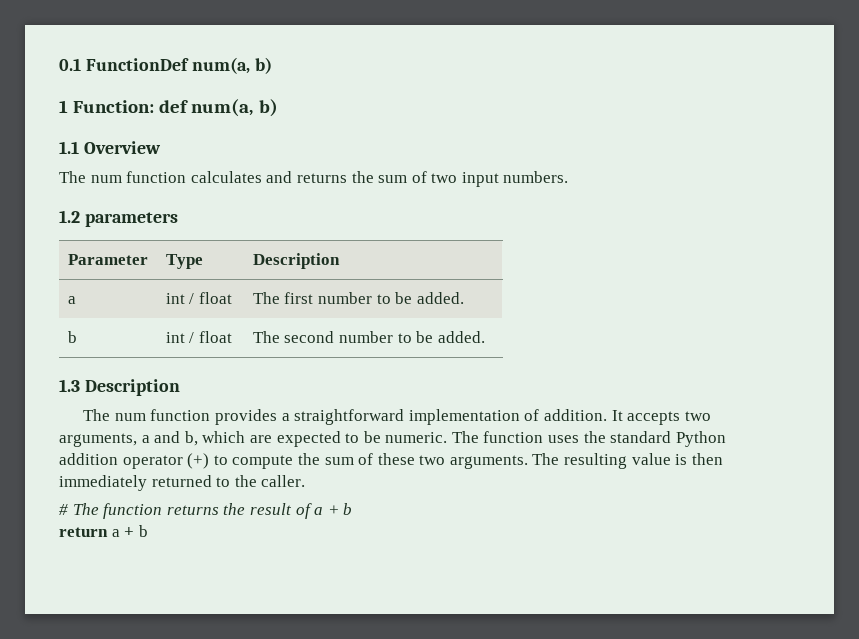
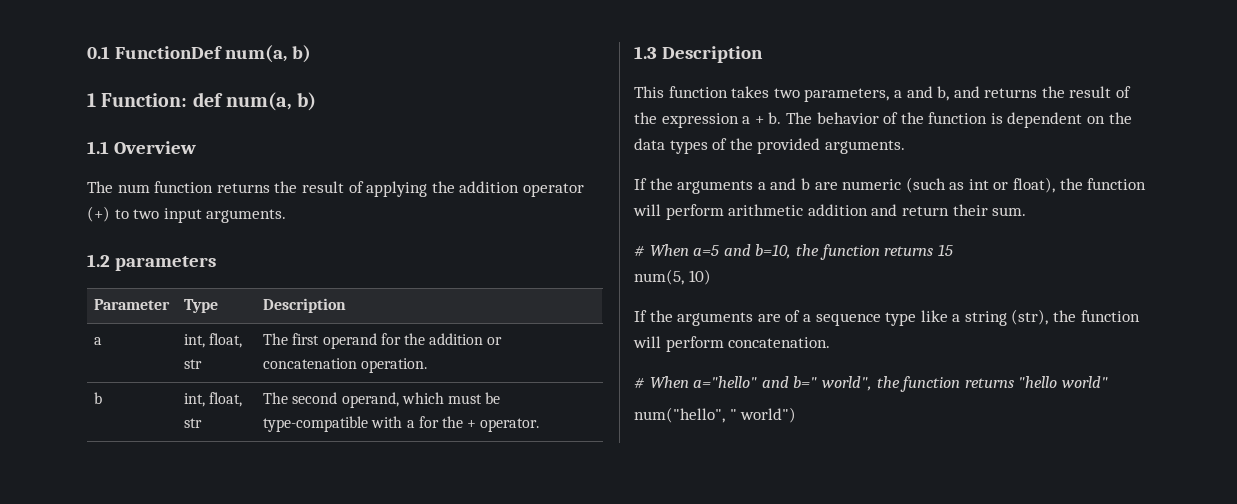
[190,171,427,183] calculates and returns the sum of -> [216,181,584,197] [87,206,129,222] returns the result of applying the addition operator (+) to
[503,171,569,183] numbers. -> [206,209,287,223] arguments.
[165,292,232,304] int / float -> [184,333,243,348] [184,359,203,369] int, float, str
[317,292,464,304] [67,331,77,343] [165,331,232,343] [252,331,485,343] [59,379,180,396] [83,409,711,425] [59,431,726,447] [59,453,723,469] [59,475,306,491] [59,503,353,519] [59,525,148,537] number to be added. // b | int / float | The second number to be added. // 1.3 Description // The num function provides a straightforward implementation of addition. It accepts two arguments, a and b, which are expected to be numeric. The function uses the standard Python addition operator (+) to compute the sum of these two arguments. The resulting value is then immediately returned to the caller. // # The function returns the result of a + b // return a + b -> [322,333,503,349] [263,358,428,373] [94,392,103,404] [184,392,243,407] [184,418,203,428] [263,392,501,408] [263,416,540,432] [634,46,763,63] [634,86,1132,102] [634,112,1132,128] [634,138,905,154] [634,177,1147,194] [633,204,1027,220] [634,244,953,260] [634,269,711,285] [634,309,1140,326] [633,336,831,352] [634,376,1108,392] [634,407,797,423] operand for the addition or concatenation operation. // b | int, float, str | The second operand, which must be type-compatible with a for the + operator. // 1.3 Description // This function takes two parameters, a and b, and returns the result of the expression a + b. The behavior of the function is dependent on the data types of the provided arguments. // If the arguments a and b are numeric (such as int or float), the function will perform arithmetic addition and return their sum. // # When a=5 and b=10, the function returns 15 // num(5, 10) // If the arguments are of a sequence type like a string (str), the function will perform concatenation. // # When a="hello" and b=" world", the function returns "hello world" // num("hello", " world")

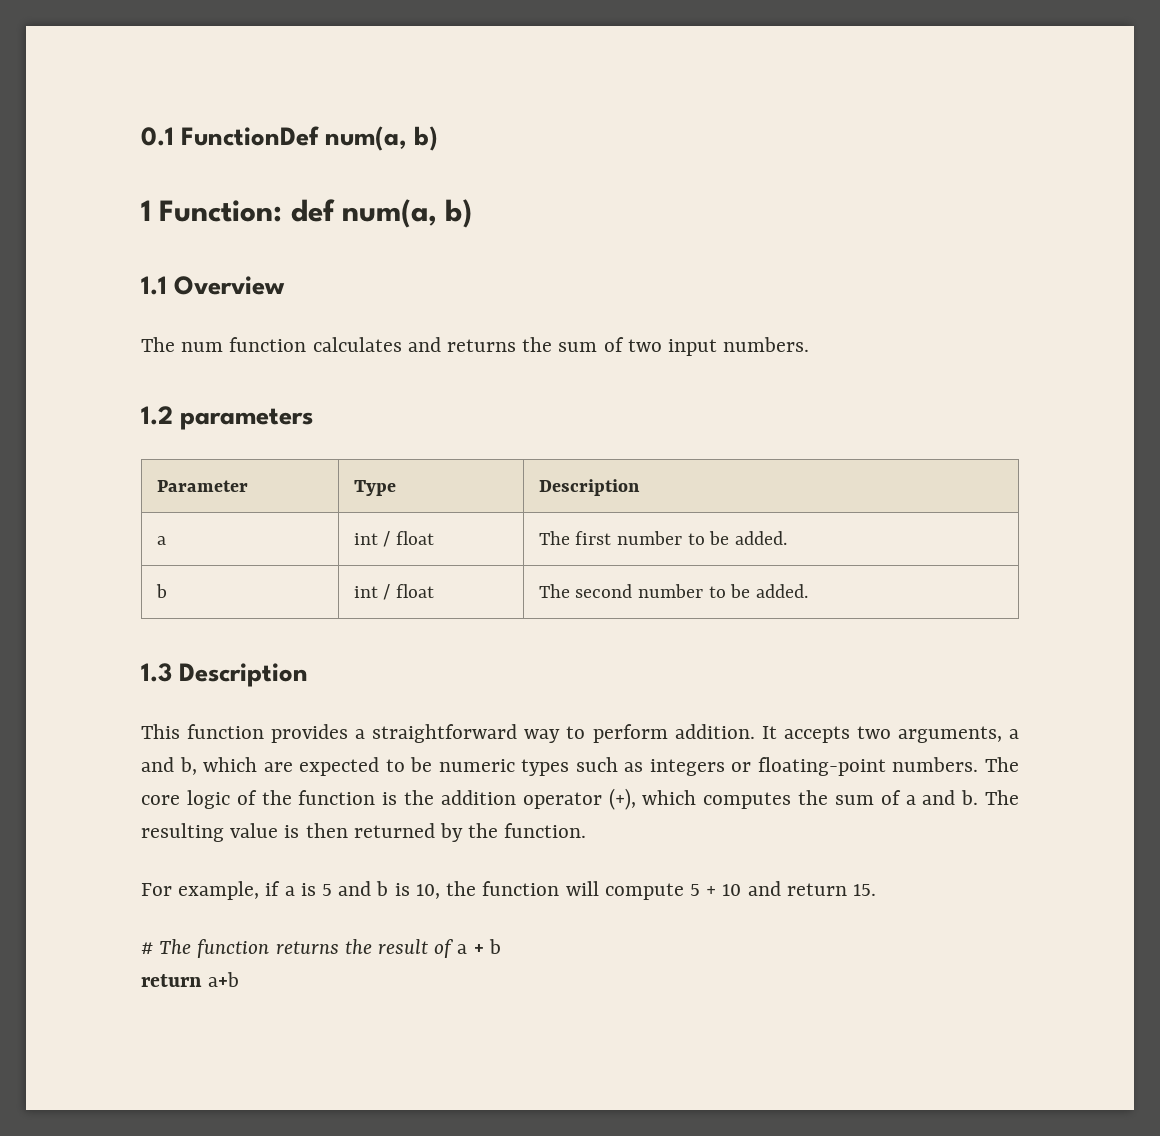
[216,181,584,197] [87,206,129,222] returns the result of applying the addition operator (+) to -> [312,337,624,352] calculates and returns the sum of
[206,209,287,223] arguments. -> [723,337,810,352] numbers.
[184,333,243,348] [184,359,203,369] int, float, str -> [353,531,435,547] int / float
[322,333,503,349] [263,358,428,373] [94,392,103,404] [184,392,243,407] [184,418,203,428] [263,392,501,408] [263,416,540,432] [634,46,763,63] [634,86,1132,102] [634,112,1132,128] [634,138,905,154] [634,177,1147,194] [633,204,1027,220] [634,244,953,260] [634,269,711,285] [634,309,1140,326] [633,336,831,352] [634,376,1108,392] [634,407,797,423] operand for the addition or concatenation operation. // b | int, float, str | The second operand, which must be type-compatible with a for the + operator. // 1.3 Description // This function takes two parameters, a and b, and returns the result of the expression a + b. The behavior of the function is dependent on the data types of the provided arguments. // If the arguments a and b are numeric (such as int or float), the function will perform arithmetic addition and return their sum. // # When a=5 and b=10, the function returns 15 // num(5, 10) // If the arguments are of a sequence type like a string (str), the function will perform concatenation. // # When a="hello" and b=" world", the function returns "hello world" // num("hello", " world") -> [617,531,787,545] [155,584,167,598] [353,584,435,600] [538,584,808,598] [141,663,309,687] [141,724,1020,743] [141,757,1019,776] [141,788,1020,810] [141,823,587,842] [141,881,876,900] [141,939,501,958] [141,972,240,987] number to be added. // b | int / float | The second number to be added. // 1.3 Description // This function provides a straightforward way to perform addition. It accepts two arguments, a and b, which are expected to be numeric types such as integers or floating-point numbers. The core logic of the function is the addition operator (+), which computes the sum of a and b. The resulting value is then returned by the function. // For example, if a is 5 and b is 10, the function will compute 5 + 10 and return 15. // # The function returns the result of a + b // return a+b

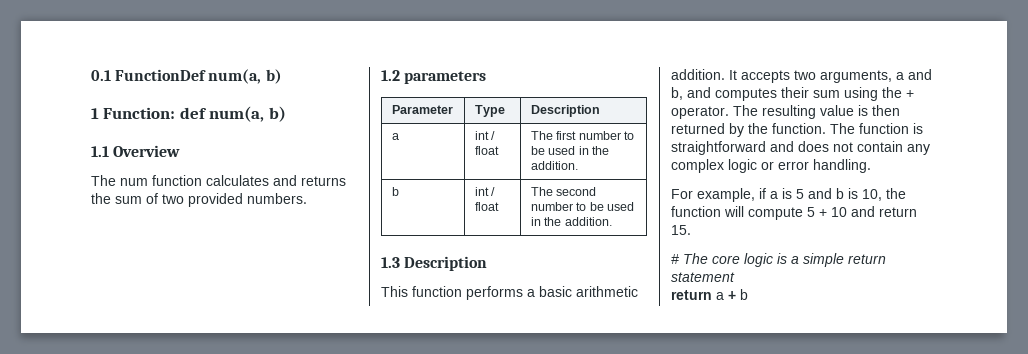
[668,339,718,356] input -> [188,193,243,207] provided
[734,531,787,545] added. -> [548,146,609,155] [530,161,578,170] used in the addition.
[755,584,808,598] added. -> [606,202,634,211] [530,217,612,226] used in the addition.
[271,724,668,743] provides a straightforward way to perform -> [466,286,638,300] performs a basic arithmetic
[203,757,1019,776] [141,788,979,810] which are expected to be numeric types such as integers or floating-point numbers. The core logic of the function is the addition operator (+), which computes the sum of a and b. -> [687,87,914,101] [671,106,729,119] and computes their sum using the + operator.
(587, 830) none -> [830,123,923,134] [671,141,930,155] [671,159,871,173] The function is straightforward and does not contain any complex logic or error handling.
[197,939,454,958] function returns the result of -> [712,253,886,267] [671,272,735,282] [671,290,712,300] core logic is a simple return statement // return
[141,972,240,987] // return a+b -> (748, 294) none

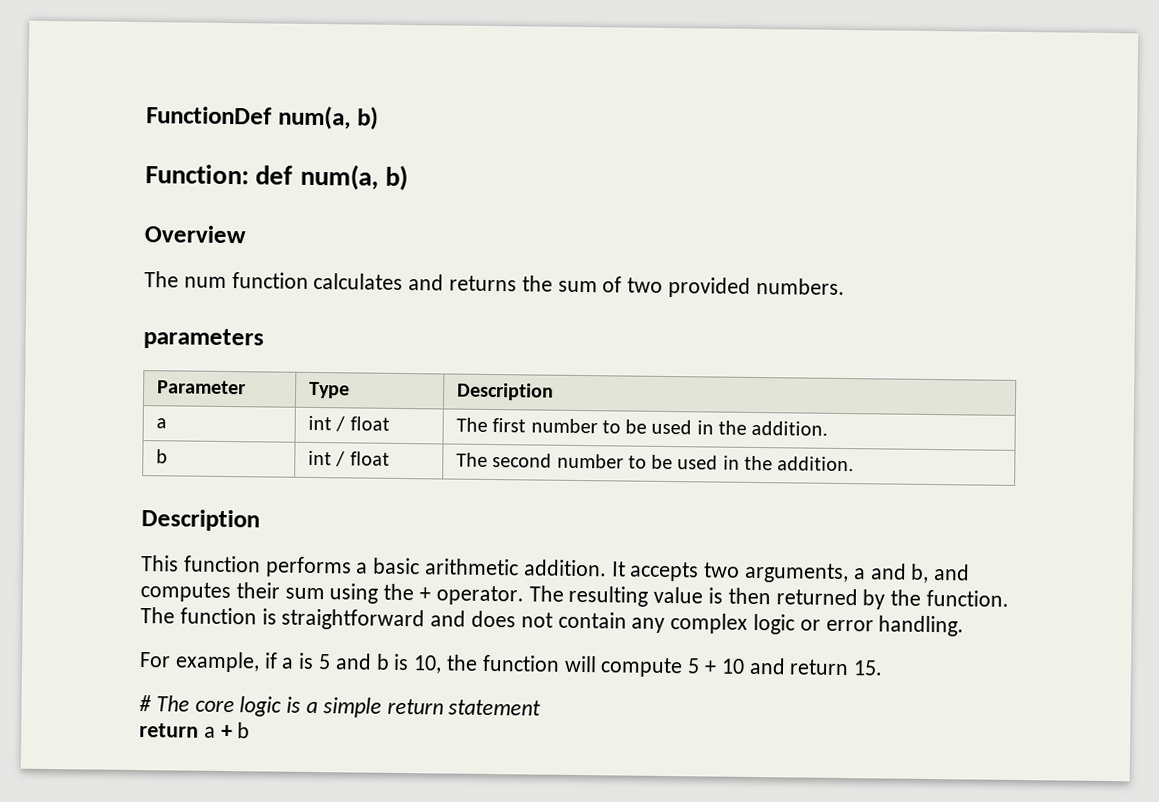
[91,70,111,81] 0.1 -> (146, 115) none
[91,108,99,119] 1 -> (379, 118) none
[91,146,109,157] 1.1 -> (408, 178) none
[381,70,400,81] 1.2 -> (845, 286) none
[381,257,400,268] 1.3 -> (855, 464) none

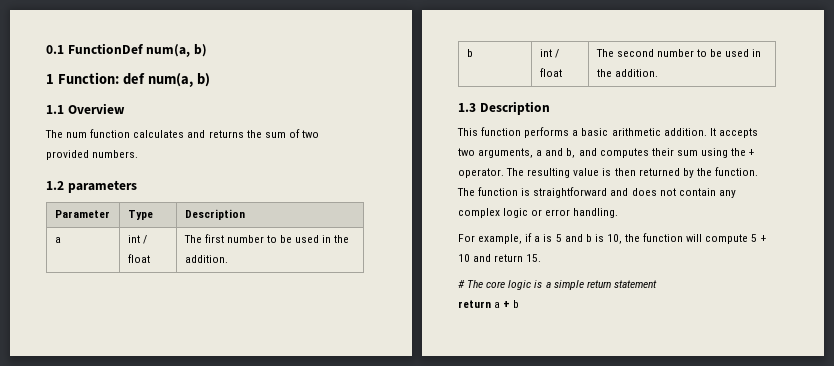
(146, 115) none -> [46,45,64,54] 0.1
(379, 118) none -> [46,74,54,84] 1
(408, 178) none -> [46,105,64,114] 1.1
(845, 286) none -> [46,181,64,190] 1.2
(855, 464) none -> [458,103,476,112] 1.3

